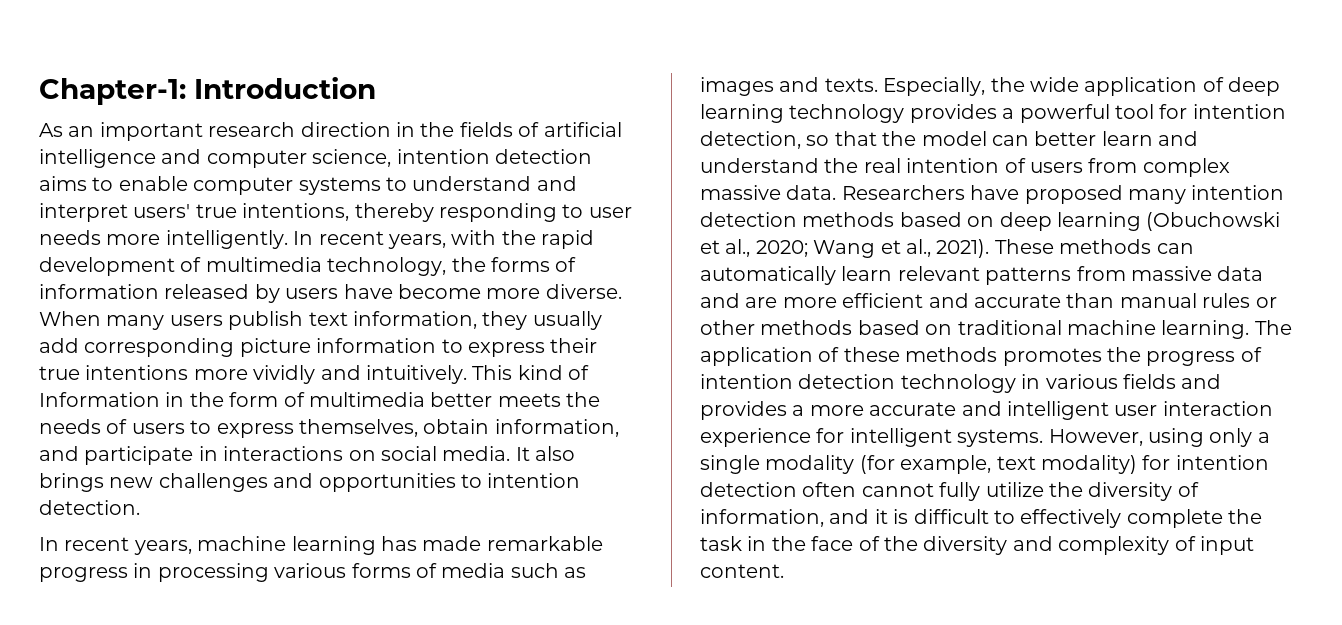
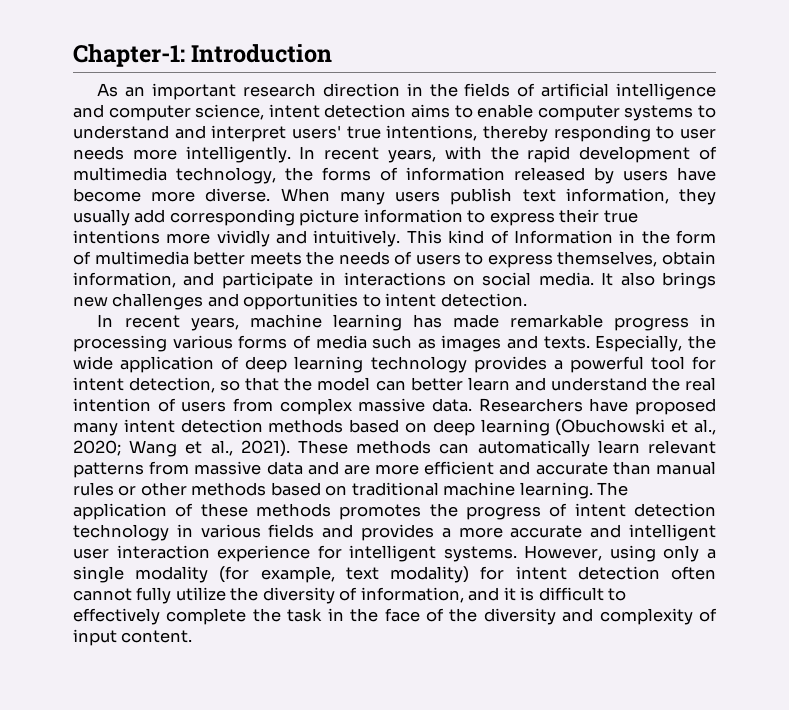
[396,149,490,164] intention -> [268,104,320,118] intent
[487,473,581,488] intention -> [385,293,437,307] intent
[1192,104,1286,119] intention -> [73,377,124,391] intent
[1191,185,1285,200] intention -> [123,419,175,433] intent
[700,374,793,389] intention -> [574,503,626,517] intent
[1175,455,1269,470] intention -> [515,566,567,580] intent

